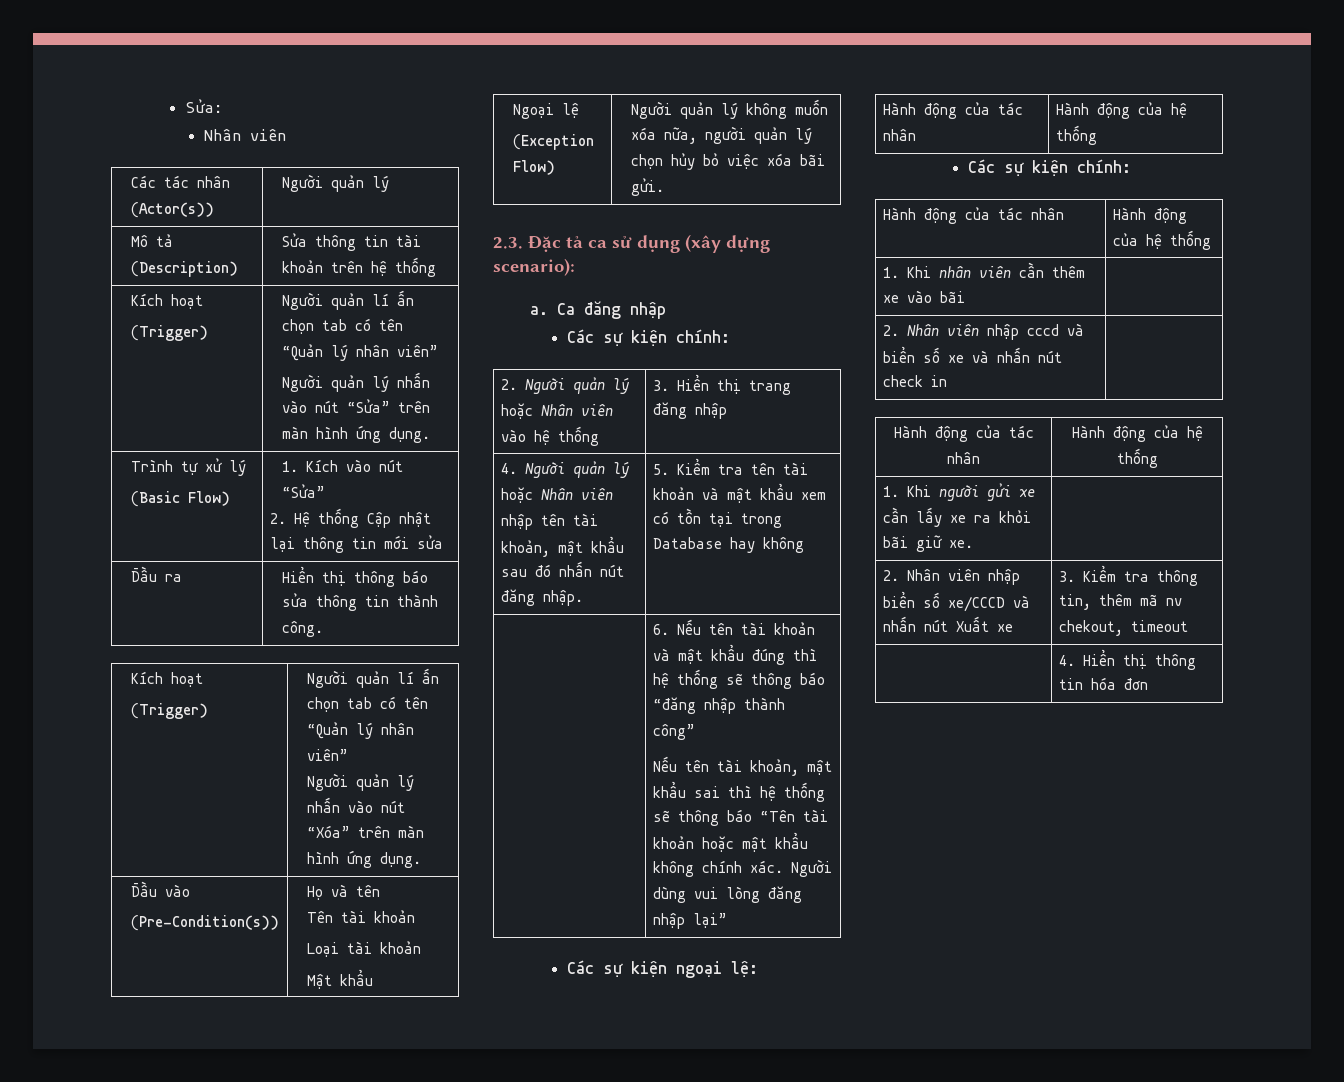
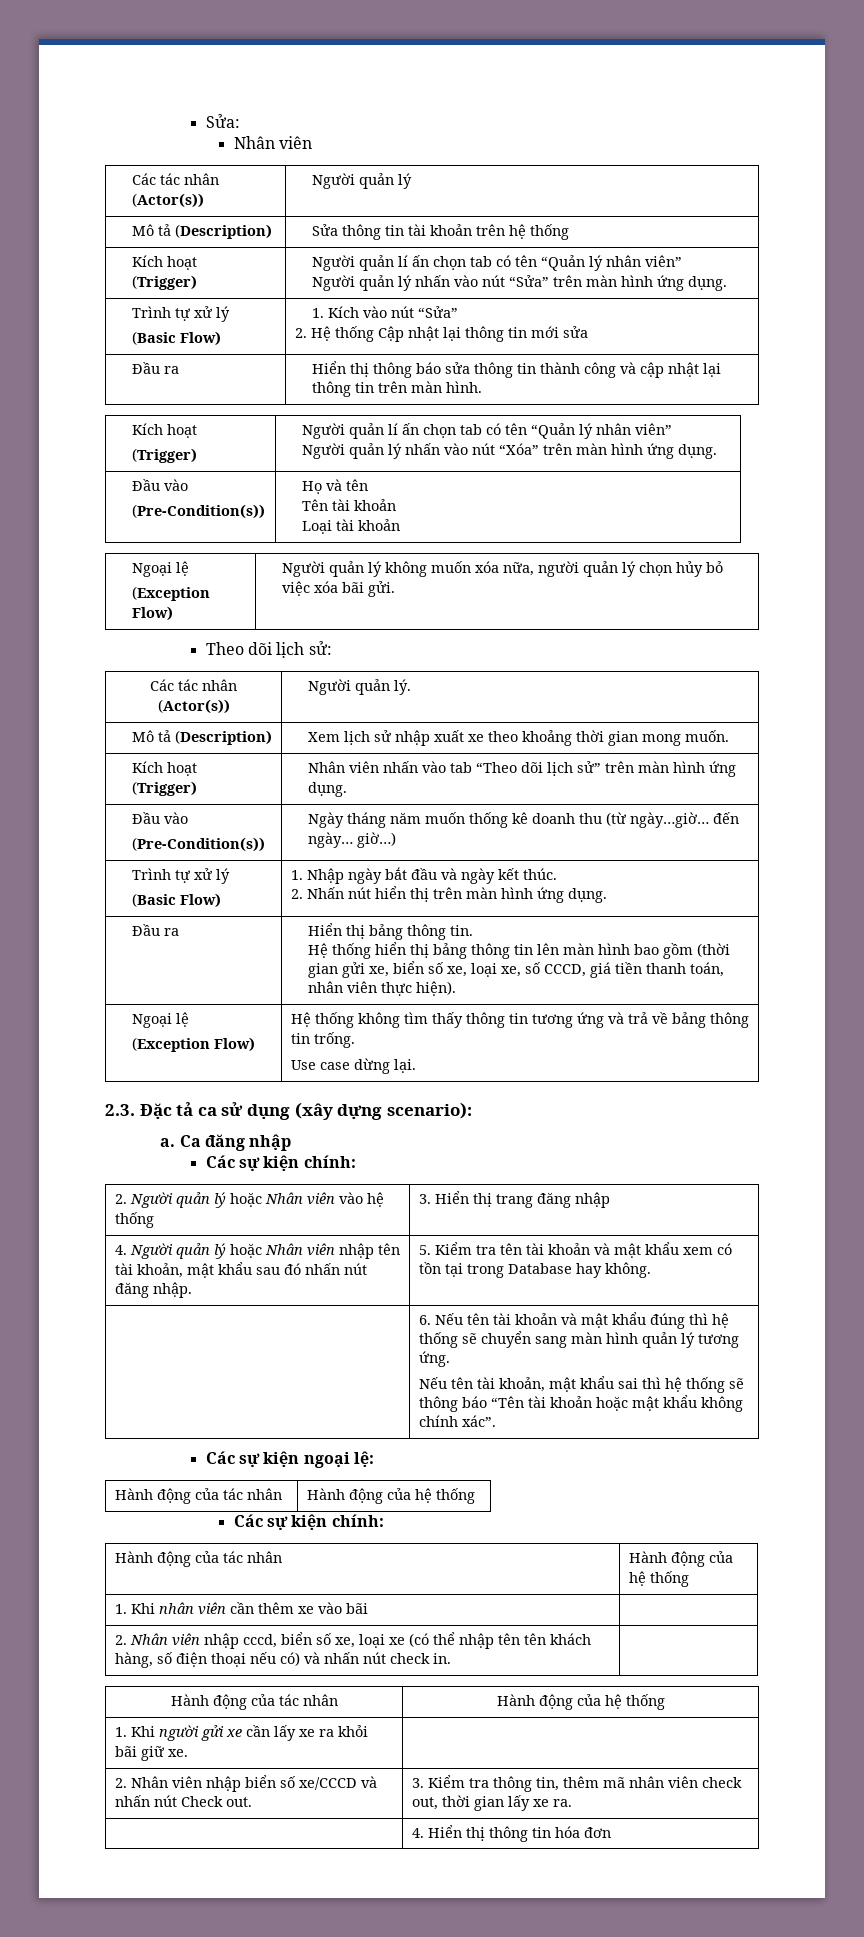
[281,621,323,637] công. -> [583,362,721,378] [311,381,482,397] công và cập nhật lại thông tin trên màn hình.
[306,969,373,989] // Mật khẩu -> (400, 525) none
(664, 187) none -> [205,641,332,658] [150,679,237,691] [157,699,230,714] [307,679,411,695] [131,730,272,745] [307,730,729,746] [131,761,197,776] [131,781,197,796] [307,761,736,777] [307,782,347,797] [131,812,188,824] [131,837,265,852] [307,812,739,828] [307,832,396,848] [131,868,230,884] [131,893,221,908] [290,867,557,884] [290,886,607,903] [131,924,179,936] [307,923,473,940] [307,942,730,959] [307,961,724,978] [307,981,456,996] [131,1012,189,1028] [131,1037,255,1052] [290,1012,749,1028] [290,1032,355,1048] [290,1058,416,1074] // Theo dõi lịch sử: // Các tác nhân (Actor(s)) | Người quản lý. // Mô tả (Description) | Xem lịch sử nhập xuất xe theo khoảng thời gian mong muốn. // Kích hoạt // (Trigger) | Nhân viên nhấn vào tab “Theo dõi lịch sử” trên màn hình ứng dụng. // Đầu vào // (Pre-Condition(s)) | Ngày tháng năm muốn thống kê doanh thu (từ ngày…giờ… đến ngày… giờ…) // Trình tự xử lý // (Basic Flow) | 1. Nhập ngày bắt đầu và ngày kết thúc. // 2. Nhấn nút hiển thị trên màn hình ứng dụng. // Đầu ra | Hiển thị bảng thông tin. // Hệ thống hiển thị bảng thông tin lên màn hình bao gồm (thời gian gửi xe, biển số xe, loại xe, số CCCD, giá tiền thanh toán, nhân viên thực hiện). // Ngoại lệ // (Exception Flow) | Hệ thống không tìm thấy thông tin tương ứng và trả về bảng thông tin trống. // Use case dừng lại.
[763,537,805,553] không -> [604,1262,651,1278] không.
[751,672,826,689] [653,697,786,714] [653,724,696,740] thông báo “đăng nhập thành công” -> [480,1331,739,1348] [418,1351,450,1367] chuyển sang màn hình quản lý tương ứng.
[750,859,833,877] [653,886,803,903] [653,913,728,929] xác. Người dùng vui lòng đăng nhập lại” -> [461,1415,496,1427] xác”.
[1027,323,1085,336] [883,346,965,363] cccd và biển số xe -> [242,1632,591,1649] [114,1652,300,1668] cccd, biển số xe, loại xe (có thể nhập tên tên khách hàng, số điện thoại nếu có)
[931,375,948,387] in -> [432,1653,451,1664] in.
[956,616,1014,632] Xuất xe -> [180,1796,252,1807] Check out.
[1166,598,1183,606] [1059,620,1189,636] nv chekout, timeout -> [628,1776,742,1788] [411,1795,572,1811] nhân viên check out, thời gian lấy xe ra.

